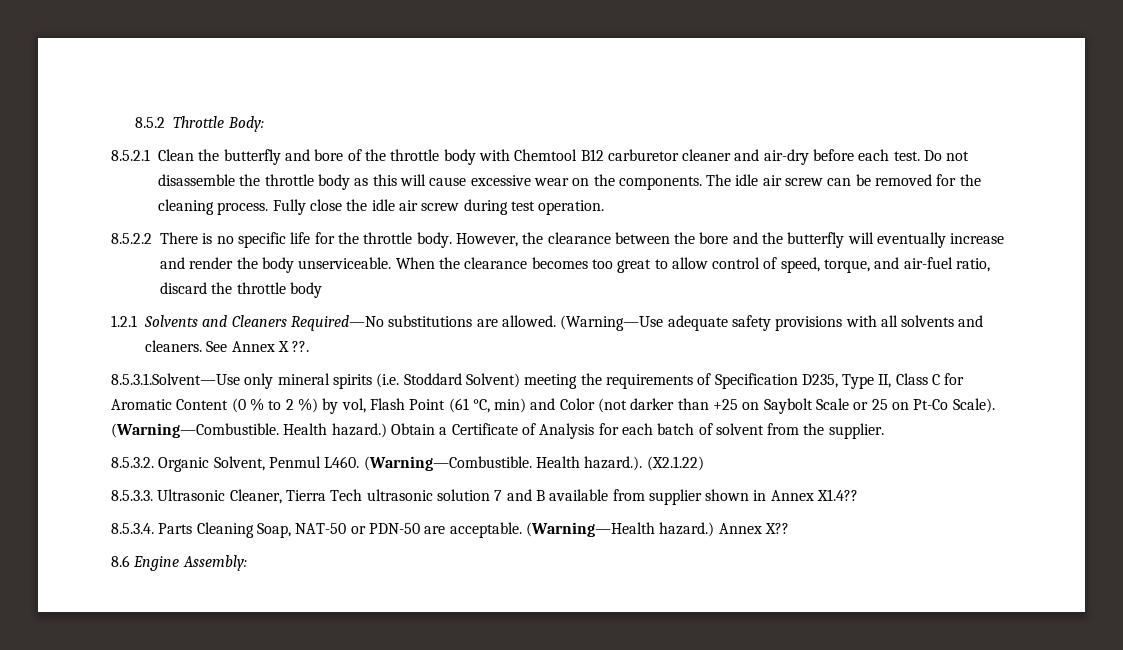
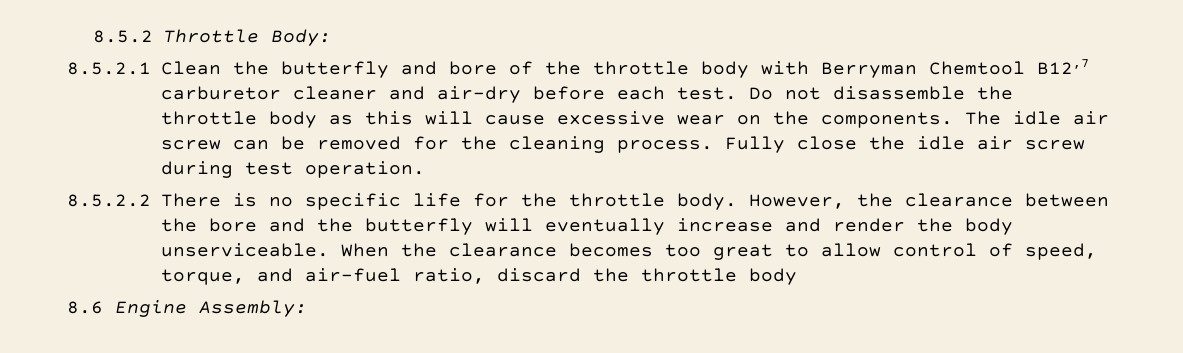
[514,149,604,161] Chemtool B12 -> [820,59,1089,78] Berryman Chemtool B12,7
[111,315,984,331] [145,340,310,352] [111,373,965,389] [111,398,995,414] [111,423,884,439] [111,456,704,472] [111,489,859,505] [111,522,789,538] // 1.2.1 Solvents and Cleaners Required—No substitutions are allowed. (Warning—Use adequate safety provisions with all solvents and cleaners. See Annex X ??. // 8.5.3.1.Solvent—Use only mineral spirits (i.e. Stoddard Solvent) meeting the requirements of Specification D235, Type II, Class C for Aromatic Content (0 % to 2 %) by vol, Flash Point (61 °C, min) and Color (not darker than +25 on Saybolt Scale or 25 on Pt-Co Scale). (Warning—Combustible. Health hazard.) Obtain a Certificate of Analysis for each batch of solvent from the supplier. // 8.5.3.2. Organic Solvent, Penmul L460. (Warning—Combustible. Health hazard.). (X2.1.22) // 8.5.3.3. Ultrasonic Cleaner, Tierra Tech ultrasonic solution 7 and B available from supplier shown in Annex X1.4?? // 8.5.3.4. Parts Cleaning Soap, NAT-50 or PDN-50 are acceptable. (Warning—Health hazard.) Annex X?? -> (797, 276) none

